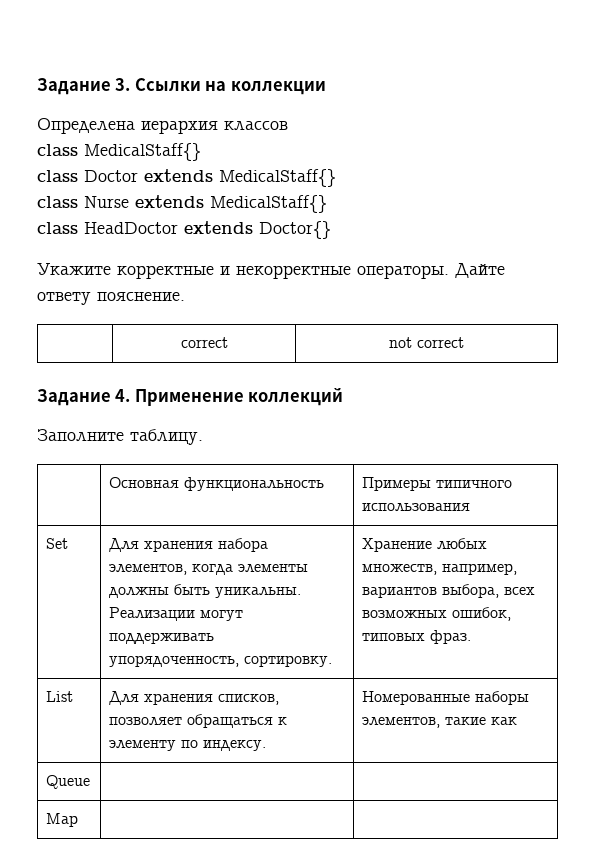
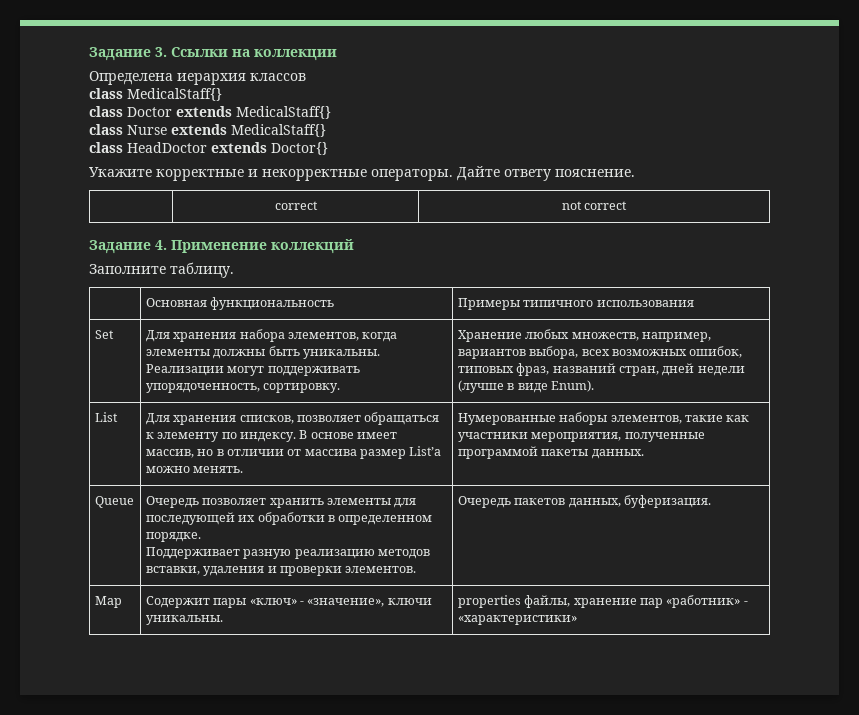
[430,630,472,644] фраз. -> [516,363,745,376] [457,380,594,393] фраз, названий стран, дней недели (лучше в виде Enum).
[362,691,530,705] [362,717,518,728] [46,775,91,789] [46,813,79,827] | Номерованные наборы элементов, такие как // Queue | | // Map | | -> [299,430,398,439] [145,446,442,459] [145,466,244,473] [457,412,750,425] [457,432,705,442] [457,446,644,459] [94,496,134,508] [145,496,417,508] [145,512,433,525] [145,532,201,542] [145,547,430,559] [145,566,417,576] [457,495,711,508] [94,596,122,608] [145,596,432,608] [145,615,223,625] [457,595,748,608] [457,615,577,625] В основе имеет массив, но в отличии от массива размер List’а можно менять. | Нумерованные наборы элементов, такие как участники мероприятия, полученные программой пакеты данных. // Queue | Очередь позволяет хранить элементы для последующей их обработки в определенном порядке. // Поддерживает разную реализацию методов вставки, удаления и проверки элементов. | Очередь пакетов данных, буферизация. // Map | Содержит пары «ключ» - «значение», ключи уникальны. | properties файлы, хранение пар «работник» - «характеристики»

